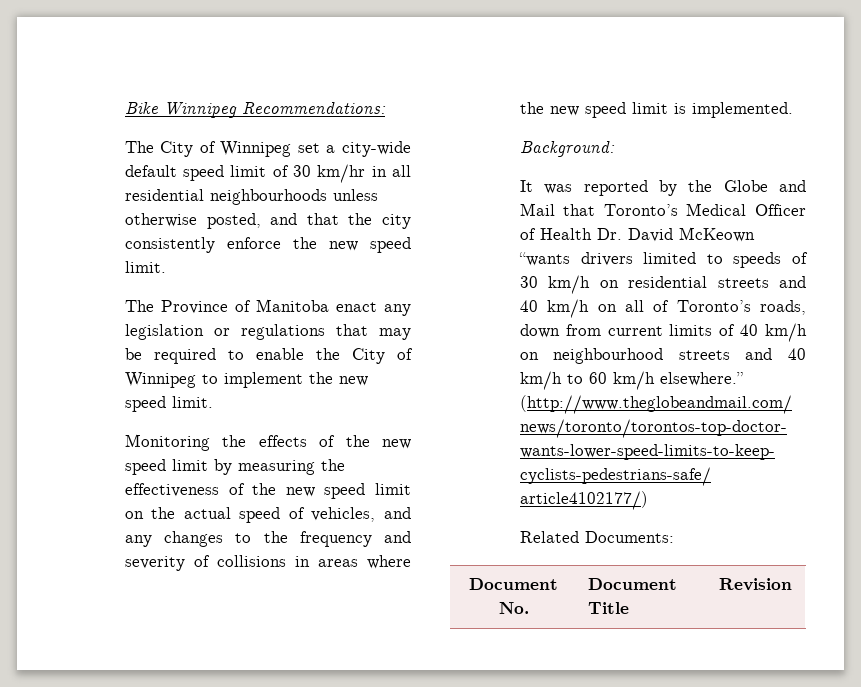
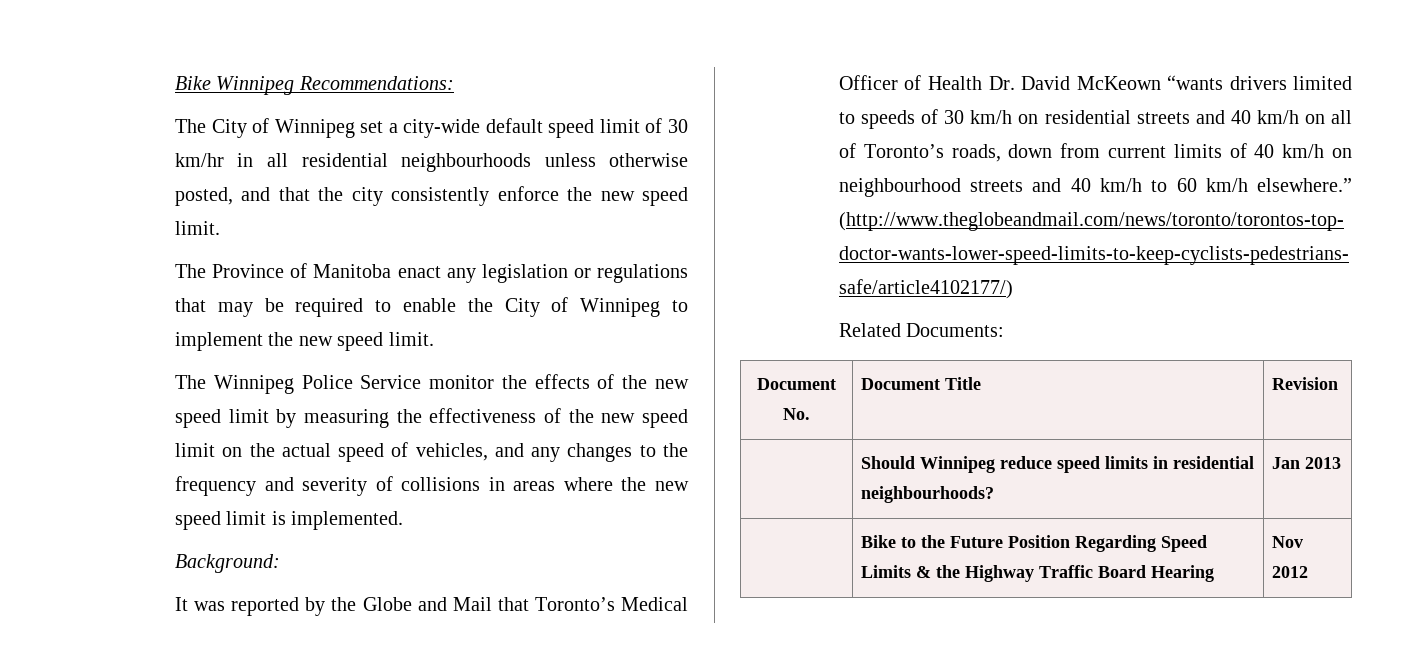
[124,434,210,451] Monitoring -> [174,375,495,394] The Winnipeg Police Service monitor
(792, 584) none -> [860,456,1254,473] [860,486,994,503] [1271,457,1341,469] [860,535,1207,552] [860,565,1214,582] [1271,536,1303,548] [1271,566,1308,578] // | Should Winnipeg reduce speed limits in residential neighbourhoods? | Jan 2013 // | Bike to the Future Position Regarding Speed Limits & the Highway Traffic Board Hearing | Nov 2012

